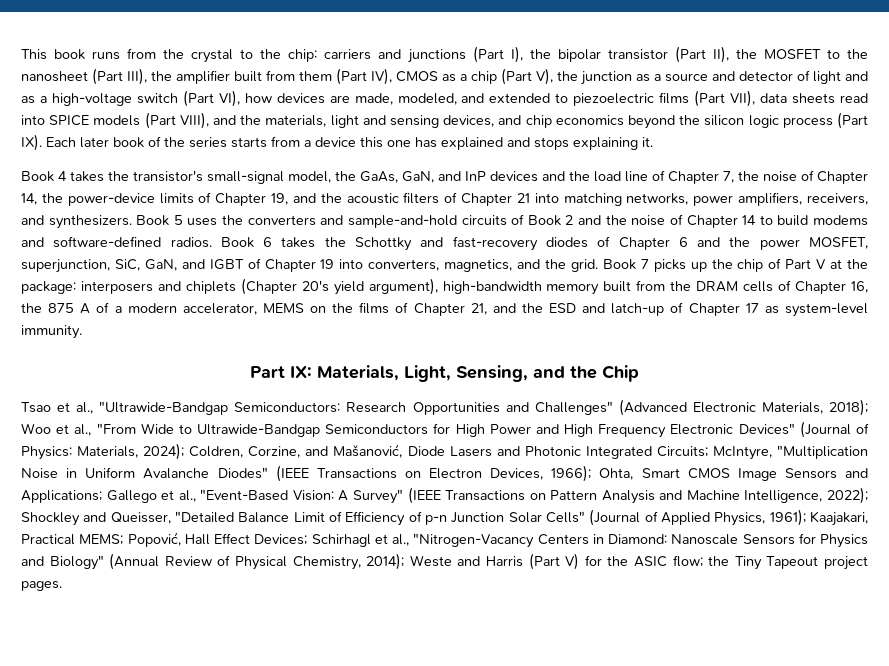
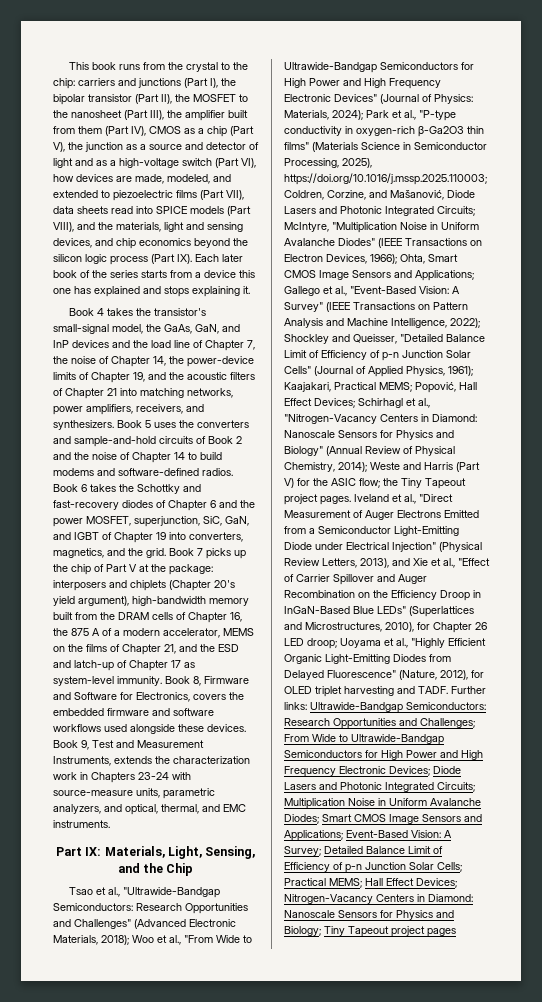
(82, 332) none -> [165,676,249,686] [53,692,244,702] [53,708,214,716] [53,724,246,734] [53,740,204,750] [53,756,250,766] [53,772,191,783] [53,788,215,799] [53,804,246,815] [53,820,110,828] Book 8, Firmware and Software for Electronics, covers the embedded firmware and software workflows used alongside these devices. Book 9, Test and Measurement Instruments, extends the characterization work in Chapters 23-24 with source-measure units, parametric analyzers, and optical, thermal, and EMC instruments.
(185, 451) none -> [366,110,456,121] [284,126,484,137] [284,142,487,152] [284,158,372,168] [284,173,487,185] Park et al., "P-type conductivity in oxygen-rich β-Ga2O3 thin films" (Materials Science in Semiconductor Processing, 2025), https://doi.org/10.1016/j.mssp.2025.110003;
(62, 586) none -> [354,494,453,504] [284,510,479,520] [284,526,459,536] [284,542,482,552] [284,558,490,568] [284,574,427,585] [284,590,481,601] [284,606,474,617] [284,622,487,633] [284,638,486,649] [284,654,451,664] [284,670,484,680] [284,686,486,697] [284,702,486,713] [284,718,475,729] [284,734,444,745] [284,750,483,760] [284,766,461,777] [284,782,475,792] [284,798,481,809] [284,814,482,824] [284,830,452,841] [284,846,443,856] [284,862,462,873] [284,878,457,888] [284,894,473,904] [284,910,454,920] [284,926,456,937] Iveland et al., "Direct Measurement of Auger Electrons Emitted from a Semiconductor Light-Emitting Diode under Electrical Injection" (Physical Review Letters, 2013), and Xie et al., "Effect of Carrier Spillover and Auger Recombination on the Efficiency Droop in InGaN-Based Blue LEDs" (Superlattices and Microstructures, 2010), for Chapter 26 LED droop; Uoyama et al., "Highly Efficient Organic Light-Emitting Diodes from Delayed Fluorescence" (Nature, 2012), for OLED triplet harvesting and TADF. Further links: Ultrawide-Bandgap Semiconductors: Research Opportunities and Challenges; From Wide to Ultrawide-Bandgap Semiconductors for High Power and High Frequency Electronic Devices; Diode Lasers and Photonic Integrated Circuits; Multiplication Noise in Uniform Avalanche Diodes; Smart CMOS Image Sensors and Applications; Event-Based Vision: A Survey; Detailed Balance Limit of Efficiency of p-n Junction Solar Cells; Practical MEMS; Hall Effect Devices; Nitrogen-Vacancy Centers in Diamond: Nanoscale Sensors for Physics and Biology; Tiny Tapeout project pages

